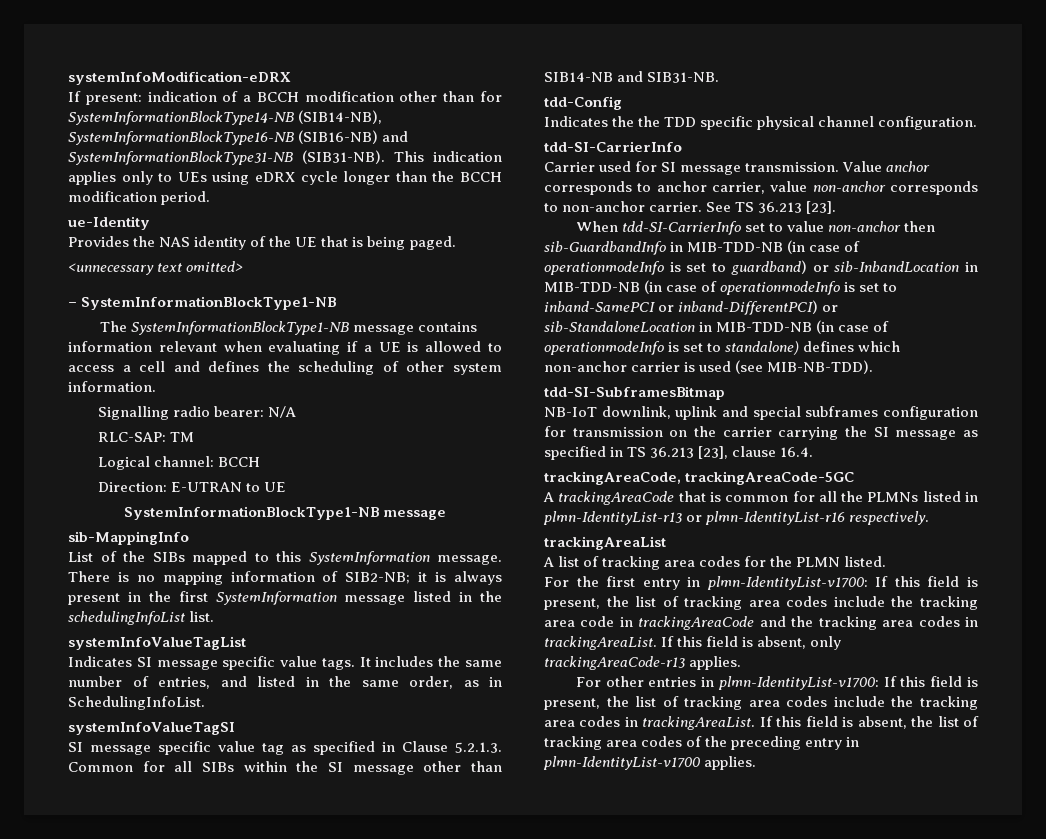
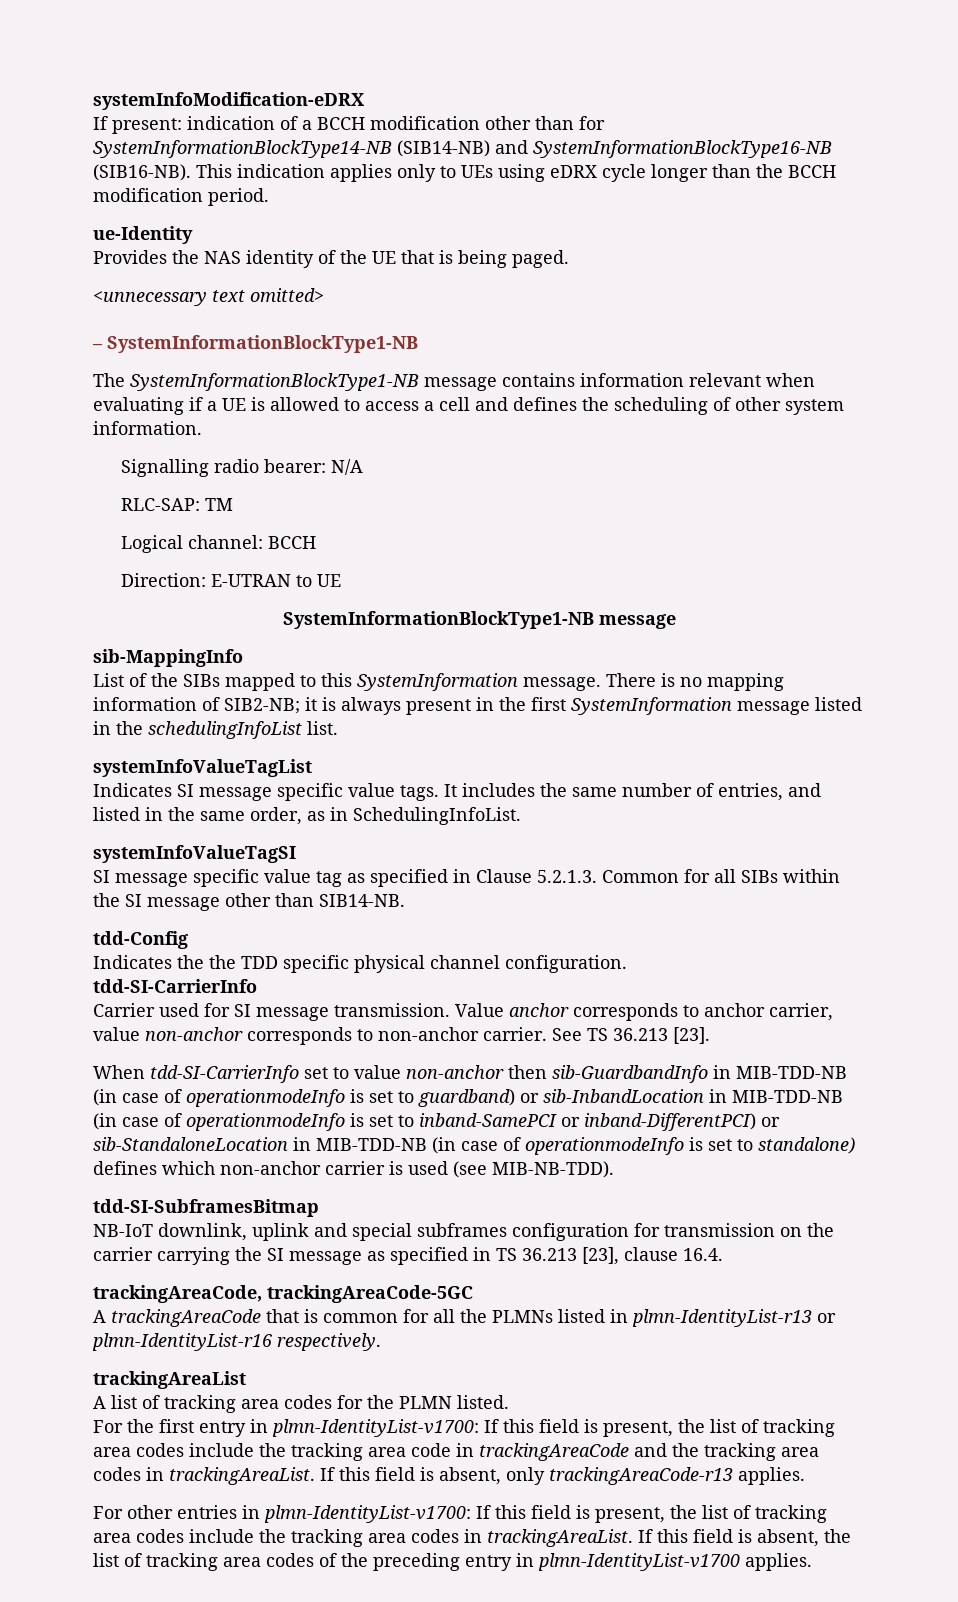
[298,110,383,124] [68,130,409,145] [68,150,385,165] (SIB14-NB), SystemInformationBlockType16-NB (SIB16-NB) and SystemInformationBlockType31-NB (SIB31-NB). -> [397,140,832,158] [93,164,191,181] (SIB14-NB) and SystemInformationBlockType16-NB (SIB16-NB).
[544,71,720,83] SIB14-NB and SIB31-NB. -> [319,894,405,907] SIB14-NB.

